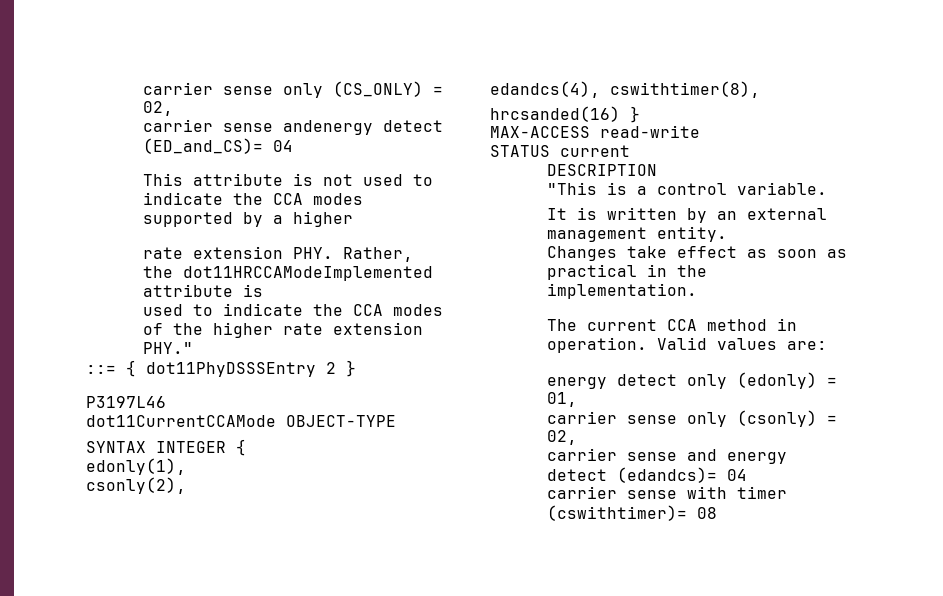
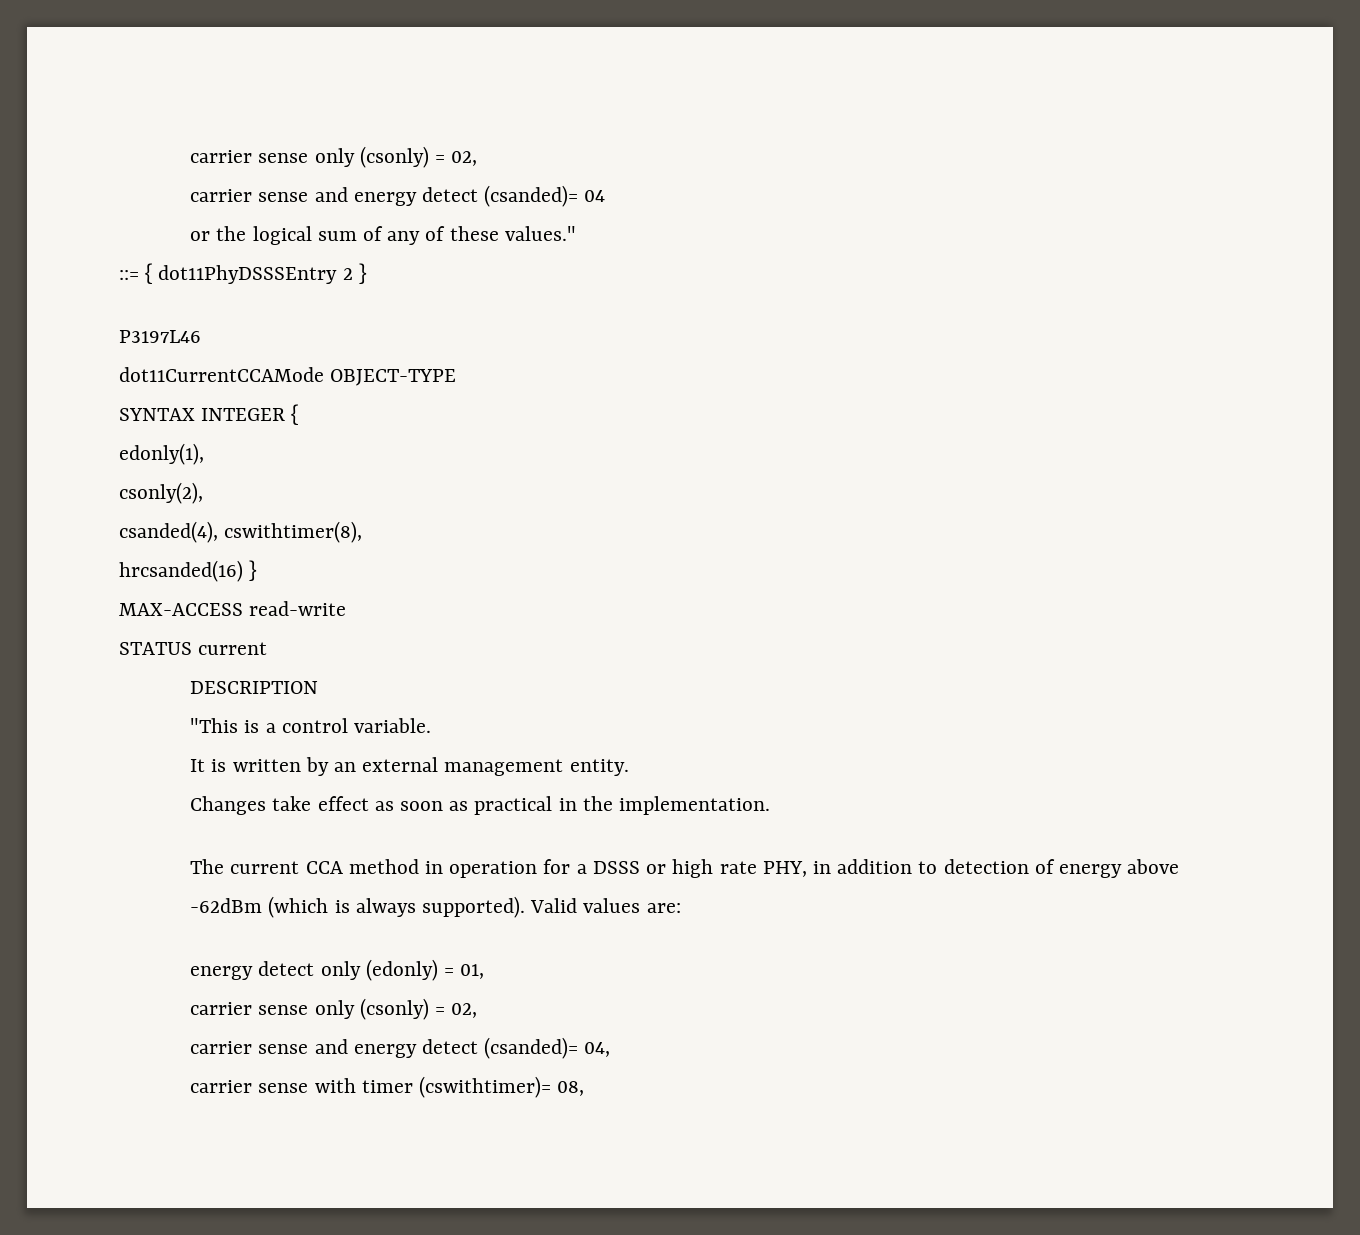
[143,81,444,98] [143,101,174,116] [143,119,444,135] [143,138,294,154] [143,173,434,186] [143,192,364,205] [143,211,354,227] [143,246,414,262] [143,266,434,281] [143,284,264,297] [143,303,444,316] [143,322,424,338] [143,342,194,354] carrier sense only (CS_ONLY) = 02, // carrier sense andenergy detect (ED_and_CS)= 04 // This attribute is not used to indicate the CCA modes supported by a higher // rate extension PHY. Rather, the dot11HRCCAModeImplemented attribute is // used to indicate the CCA modes of the higher rate extension PHY." -> [190,146,478,168] [190,185,606,207] [190,226,576,245] carrier sense only (csonly) = 02, // carrier sense and energy detect (csanded)= 04 // or the logical sum of any of these values."
[490,81,600,98] edandcs(4), -> [119,521,218,543] csanded(4),
[547,337,648,353] operation. -> [449,859,1180,878] [190,896,526,918] operation for a DSSS or high rate PHY, in addition to detection of energy above -62dBm (which is always supported).
[617,467,748,483] (edandcs)= 04 -> [484,1037,611,1059] (csanded)= 04,
[697,507,718,519] 08 -> [557,1081,585,1096] 08,

